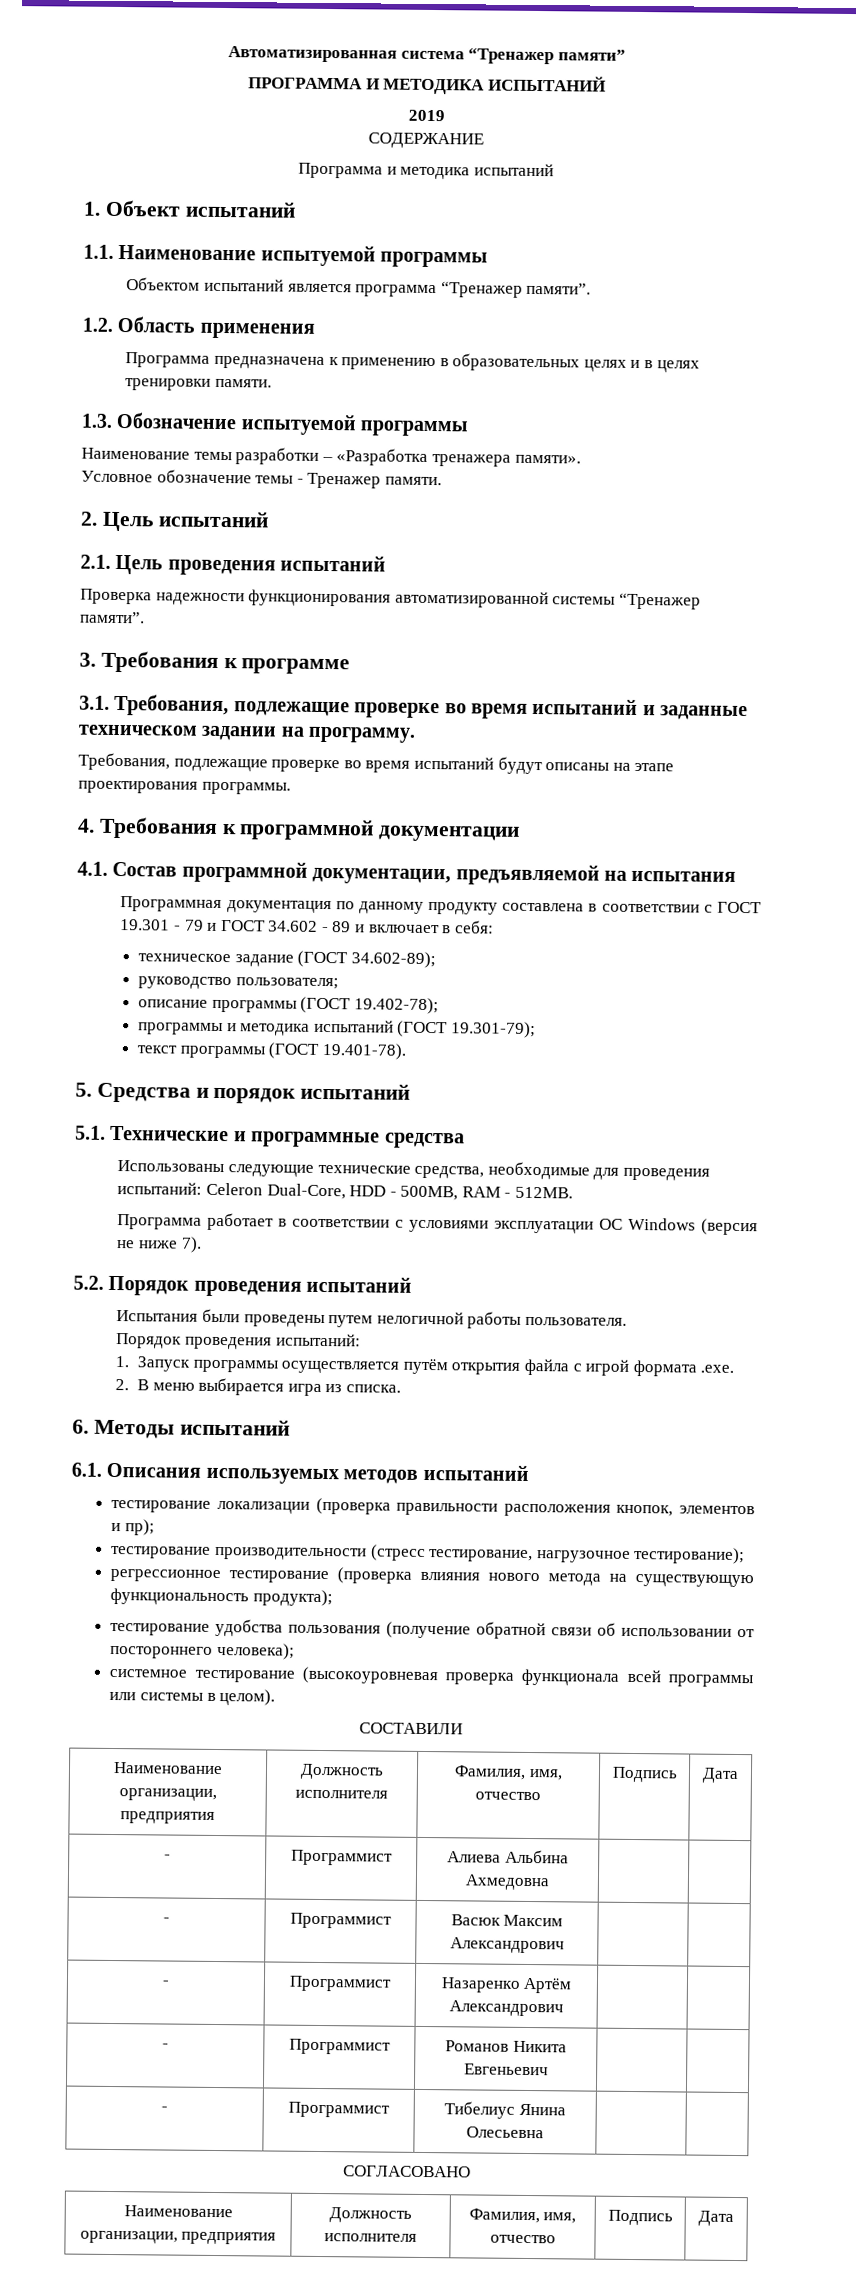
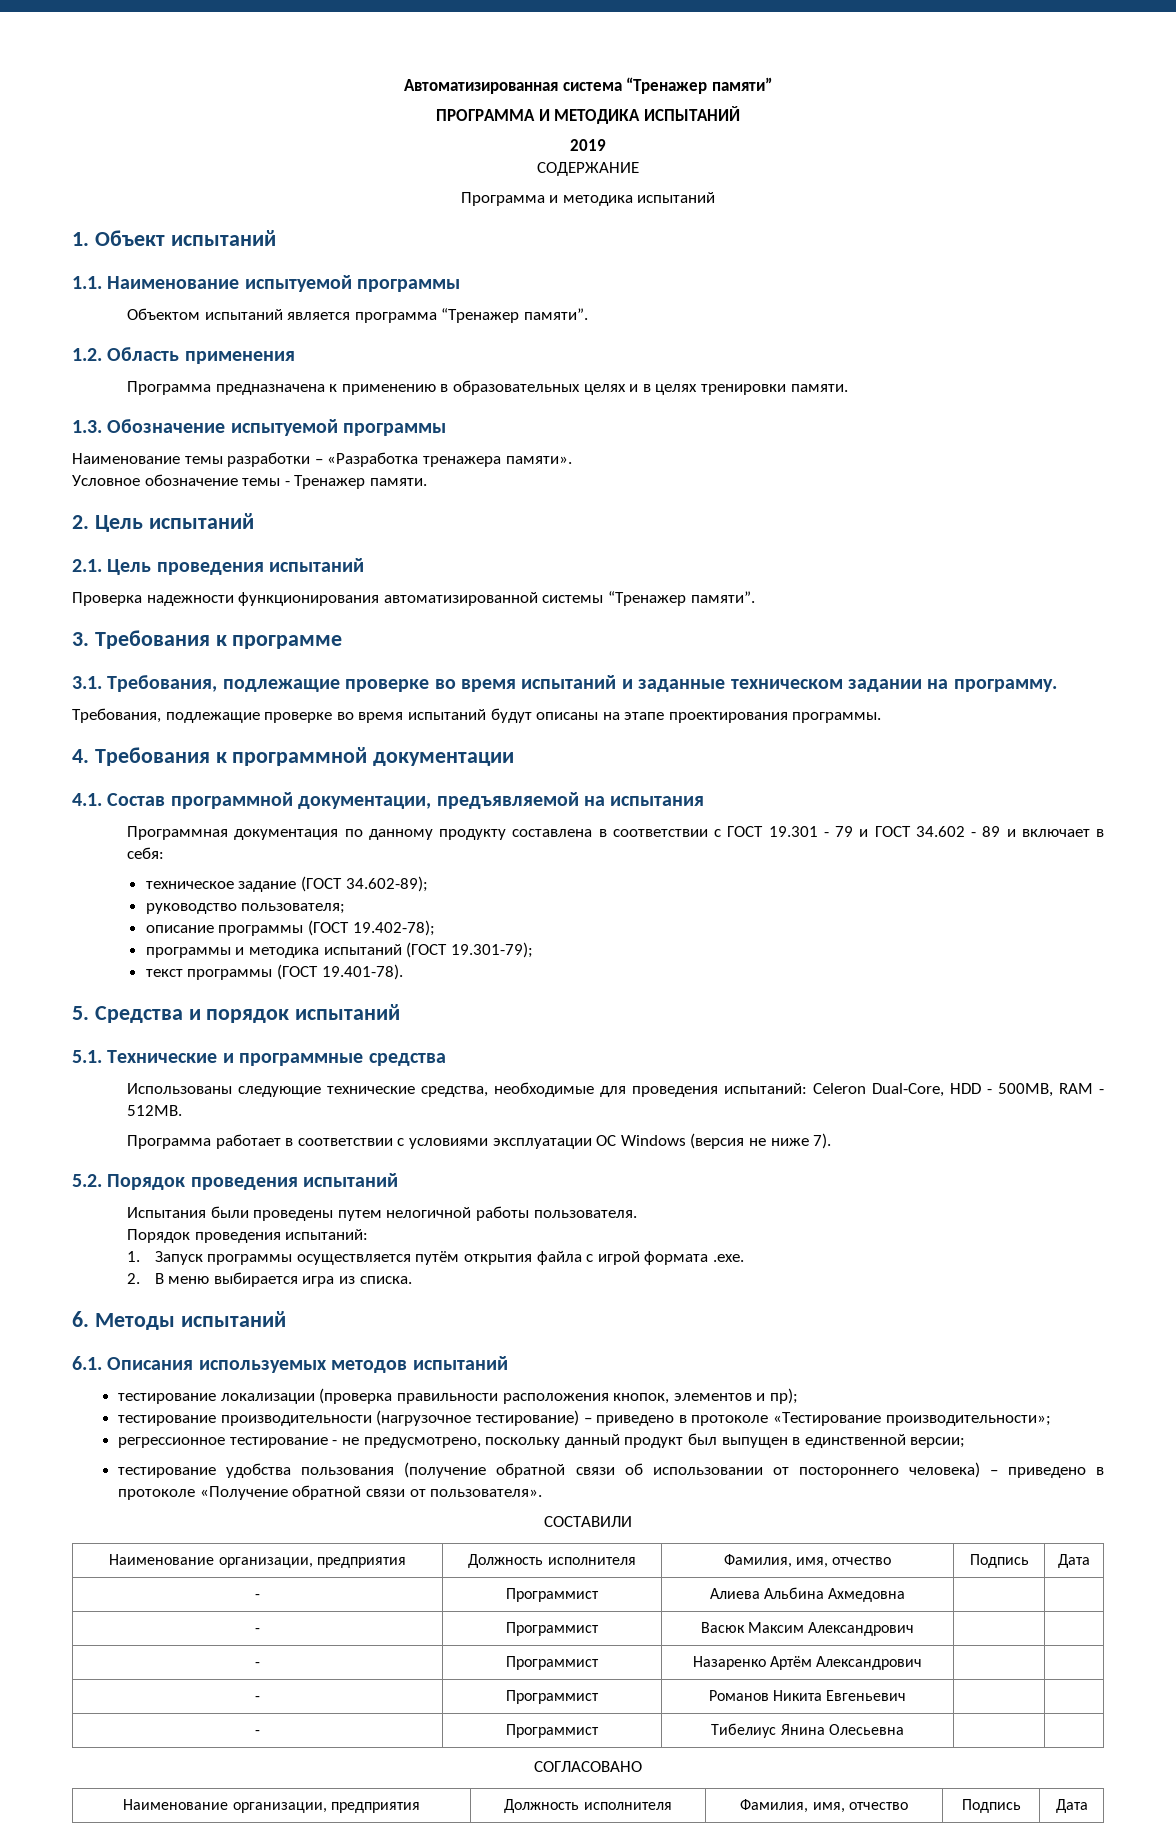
[370,1544,746,1565] [110,1567,755,1588] [110,1587,333,1607] (стресс тестирование, нагрузочное тестирование); // регрессионное тестирование (проверка влияния нового метода на существующую функциональность продукта); -> [376,1410,1051,1426] [118,1433,966,1448] (нагрузочное тестирование) – приведено в протоколе «Тестирование производительности»; // регрессионное тестирование - не предусмотрено, поскольку данный продукт был выпущен в единственной версии;
[216,1642,295,1660] [109,1666,754,1688] [109,1689,276,1706] человека); // системное тестирование (высокоуровневая проверка функционала всей программы или системы в целом). -> [908,1462,1104,1478] [118,1485,543,1500] человека) – приведено в протоколе «Получение обратной связи от пользователя».

